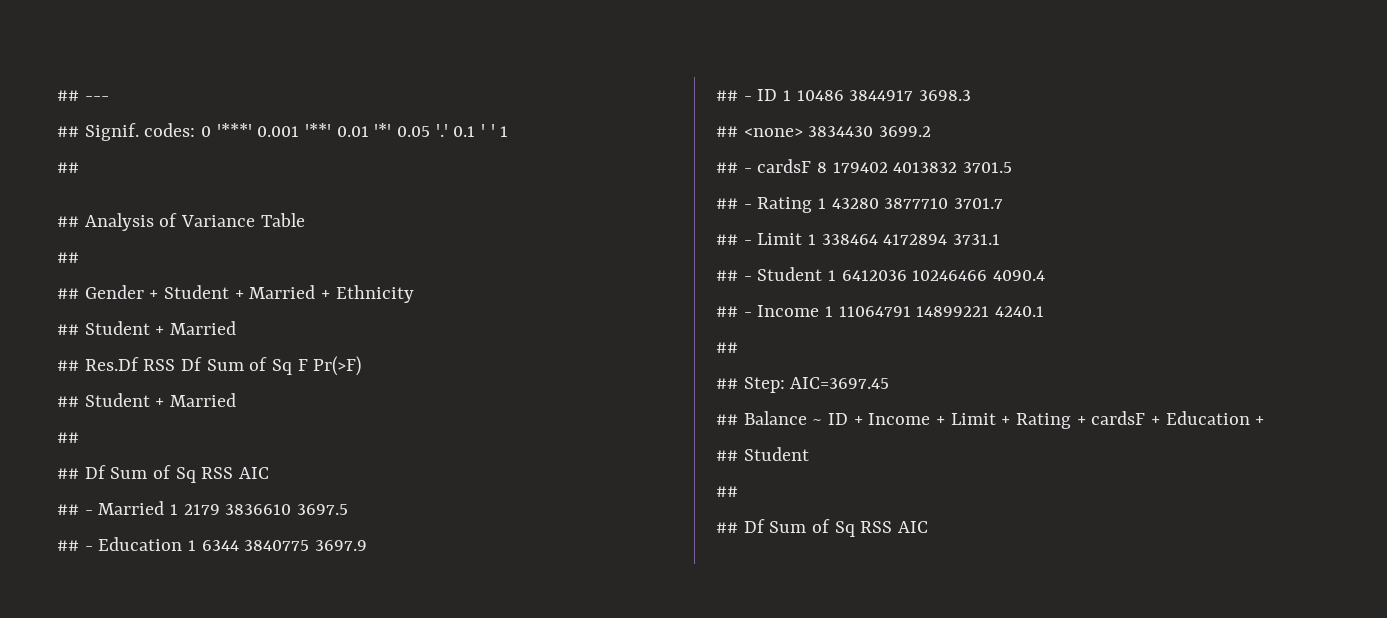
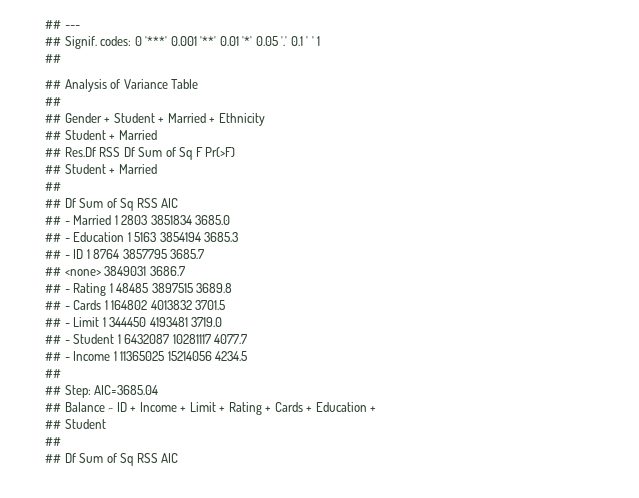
[183,504,349,515] 2179 3836610 3697.5 -> [121,215,231,225] 2803 3851834 3685.0
[201,540,368,551] 6344 3840775 3697.9 -> [134,232,239,242] 5163 3854194 3685.3
[796,90,972,101] 10486 3844917 3698.3 -> [93,249,205,259] 8764 3857795 3685.7
[808,126,932,137] [716,159,1013,173] [716,197,1004,213] 3834430 3699.2 // ## - cardsF 8 179402 4013832 3701.5 // ## - Rating 1 43280 3877710 3701.7 -> [104,266,185,276] [45,283,233,296] [45,300,226,310] 3849031 3686.7 // ## - Rating 1 48485 3897515 3689.8 // ## - Cards 1 164802 4013832 3701.5
[821,234,1001,245] 338464 4172894 3731.1 -> [109,317,223,327] 344450 4193481 3719.0
[841,270,1046,281] 6412036 10246466 4090.4 -> [124,334,248,344] 6432087 10281117 4077.7
[838,306,1045,317] 11064791 14899221 4240.1 -> [120,351,248,361] 11365025 15214056 4234.5
[790,377,890,389] AIC=3697.45 -> [94,385,159,395] AIC=3685.04
[1091,411,1146,425] cardsF -> [274,402,303,412] Cards

